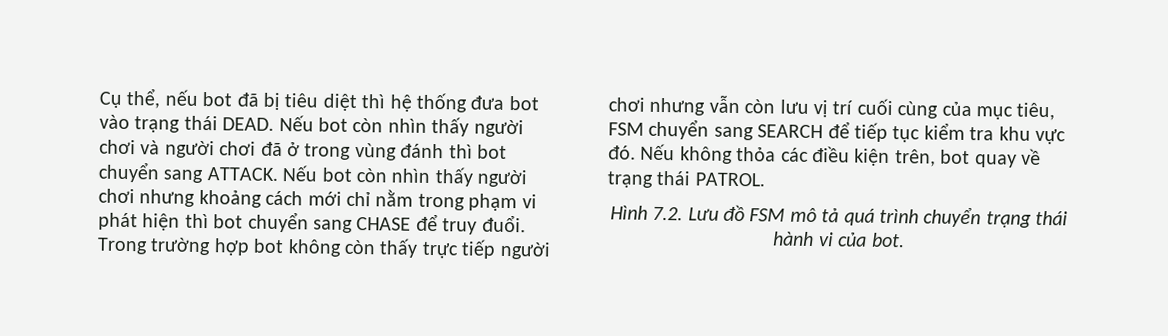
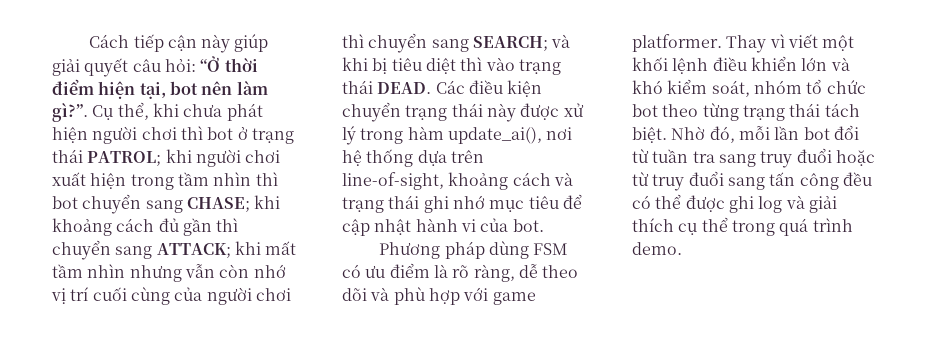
[99,88,539,113] [99,114,524,138] [99,139,507,161] [98,161,528,188] [98,188,537,212] [98,211,526,235] [97,237,551,260] [608,97,645,112] Cụ thể, nếu bot đã bị tiêu diệt thì hệ thống đưa bot vào trạng thái DEAD. Nếu bot còn nhìn thấy người chơi và người chơi đã ở trong vùng đánh thì bot chuyển sang ATTACK. Nếu bot còn nhìn thấy người chơi nhưng khoảng cách mới chỉ nằm trong phạm vi phát hiện thì bot chuyển sang CHASE để truy đuổi. Trong trường hợp bot không còn thấy trực tiếp người chơi -> [89,34,269,53] [52,56,258,77] [52,79,268,99] [52,102,263,122] [52,126,294,144] [52,149,281,167] [52,172,278,190] [52,194,281,214] [52,218,239,236] [52,240,297,260] [52,264,126,278] Cách tiếp cận này giúp giải quyết câu hỏi: “Ở thời điểm hiện tại, bot nên làm gì?”. Cụ thể, khi chưa phát hiện người chơi thì bot ở trạng thái PATROL; khi người chơi xuất hiện trong tầm nhìn thì bot chuyển sang CHASE; khi khoảng cách đủ gần thì chuyển sang ATTACK; khi mất tầm nhìn
[779,99,809,114] lưu -> [253,264,286,278] nhớ
[976,102,1056,121] [608,118,1066,145] [608,143,1041,168] [607,170,765,188] [609,204,1069,228] [773,231,905,248] mục tiêu, FSM chuyển sang SEARCH để tiếp tục kiểm tra khu vực đó. Nếu không thỏa các điều kiện trên, bot quay về trạng thái PATROL. // Hình 7.2. Lưu đồ FSM mô tả quá trình chuyển trạng thái hành vi của bot. -> [206,287,291,305] [342,33,571,53] [342,57,561,75] [342,80,543,97] [342,102,584,122] [342,126,573,145] [342,149,484,167] [342,172,573,190] [342,194,582,213] [342,218,544,236] [379,241,569,259] [342,263,579,282] [342,287,536,305] [632,34,855,53] [632,56,850,74] [632,79,866,97] [632,103,860,121] [632,125,859,143] [632,148,875,168] [632,171,872,191] [632,194,837,213] [632,217,853,236] [632,242,682,255] người chơi thì chuyển sang SEARCH; và khi bị tiêu diệt thì vào trạng thái DEAD. Các điều kiện chuyển trạng thái này được xử lý trong hàm update_ai(), nơi hệ thống dựa trên line-of-sight, khoảng cách và trạng thái ghi nhớ mục tiêu để cập nhật hành vi của bot. // Phương pháp dùng FSM có ưu điểm là rõ ràng, dễ theo dõi và phù hợp với game platformer. Thay vì viết một khối lệnh điều khiển lớn và khó kiểm soát, nhóm tổ chức bot theo từng trạng thái tách biệt. Nhờ đó, mỗi lần bot đổi từ tuần tra sang truy đuổi hoặc từ truy đuổi sang tấn công đều có thể được ghi log và giải thích cụ thể trong quá trình demo.

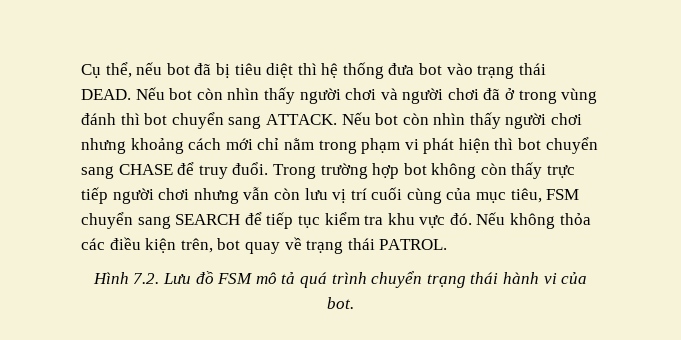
[89,34,269,53] [52,56,258,77] [52,79,268,99] [52,102,263,122] [52,126,294,144] [52,149,281,167] [52,172,278,190] [52,194,281,214] [52,218,239,236] [52,240,297,260] [52,264,126,278] Cách tiếp cận này giúp giải quyết câu hỏi: “Ở thời điểm hiện tại, bot nên làm gì?”. Cụ thể, khi chưa phát hiện người chơi thì bot ở trạng thái PATROL; khi người chơi xuất hiện trong tầm nhìn thì bot chuyển sang CHASE; khi khoảng cách đủ gần thì chuyển sang ATTACK; khi mất tầm nhìn -> [81,62,546,79] [81,87,598,104] [81,112,583,129] [81,137,598,154] [81,162,576,179] [81,187,190,204] Cụ thể, nếu bot đã bị tiêu diệt thì hệ thống đưa bot vào trạng thái DEAD. Nếu bot còn nhìn thấy người chơi và người chơi đã ở trong vùng đánh thì bot chuyển sang ATTACK. Nếu bot còn nhìn thấy người chơi nhưng khoảng cách mới chỉ nằm trong phạm vi phát hiện thì bot chuyển sang CHASE để truy đuổi. Trong trường hợp bot không còn thấy trực tiếp người chơi
[253,264,286,278] nhớ -> [304,188,328,200] lưu
[206,287,291,305] [342,33,571,53] [342,57,561,75] [342,80,543,97] [342,102,584,122] [342,126,573,145] [342,149,484,167] [342,172,573,190] [342,194,582,213] [342,218,544,236] [379,241,569,259] [342,263,579,282] [342,287,536,305] [632,34,855,53] [632,56,850,74] [632,79,866,97] [632,103,860,121] [632,125,859,143] [632,148,875,168] [632,171,872,191] [632,194,837,213] [632,217,853,236] [632,242,682,255] người chơi thì chuyển sang SEARCH; và khi bị tiêu diệt thì vào trạng thái DEAD. Các điều kiện chuyển trạng thái này được xử lý trong hàm update_ai(), nơi hệ thống dựa trên line-of-sight, khoảng cách và trạng thái ghi nhớ mục tiêu để cập nhật hành vi của bot. // Phương pháp dùng FSM có ưu điểm là rõ ràng, dễ theo dõi và phù hợp với game platformer. Thay vì viết một khối lệnh điều khiển lớn và khó kiểm soát, nhóm tổ chức bot theo từng trạng thái tách biệt. Nhờ đó, mỗi lần bot đổi từ tuần tra sang truy đuổi hoặc từ truy đuổi sang tấn công đều có thể được ghi log và giải thích cụ thể trong quá trình demo. -> [476,188,580,203] [81,212,591,229] [81,237,448,254] [92,271,588,288] [327,297,354,309] mục tiêu, FSM chuyển sang SEARCH để tiếp tục kiểm tra khu vực đó. Nếu không thỏa các điều kiện trên, bot quay về trạng thái PATROL. // Hình 7.2. Lưu đồ FSM mô tả quá trình chuyển trạng thái hành vi của bot.

